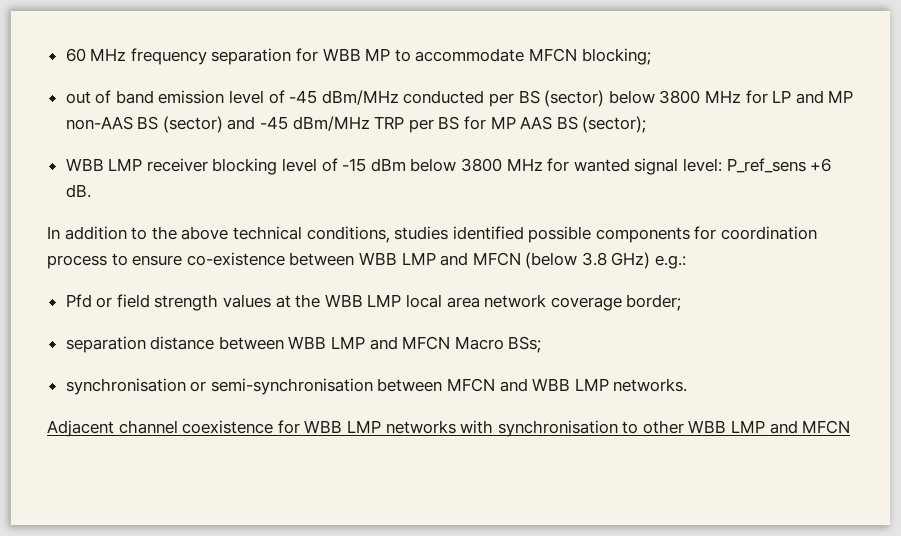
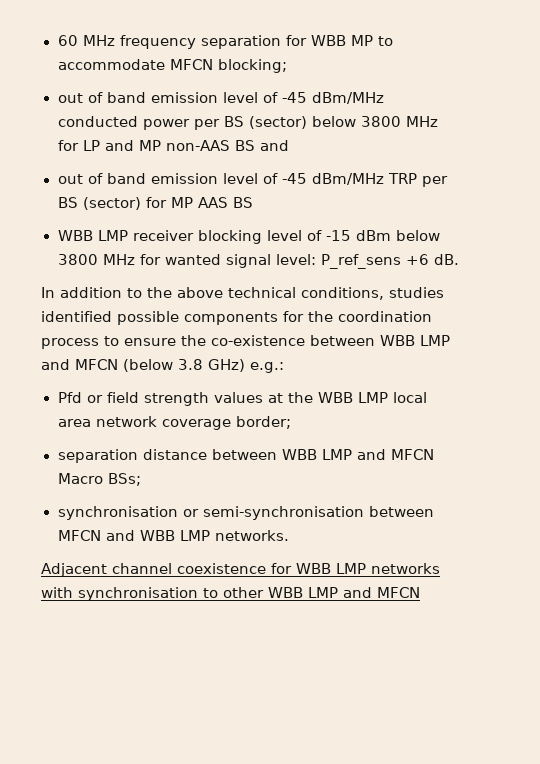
(485, 97) none -> [142,119,190,130] power
[162,116,256,133] (sector) and -> [259,140,289,151] [57,173,278,184] and // out of band emission level of
(460, 123) none -> [82,197,141,210] (sector)
[582,116,647,133] (sector); -> (253, 202) none
(717, 233) none -> [308,311,333,322] the
(183, 260) none -> [181,335,206,346] the

